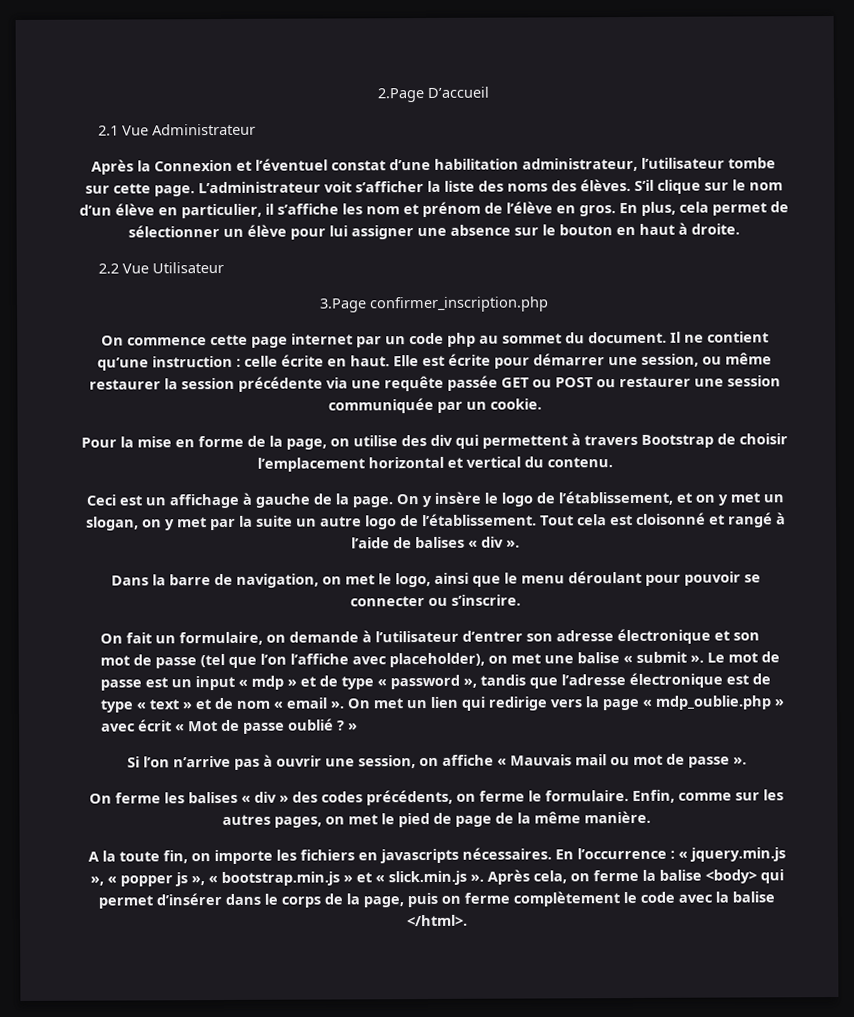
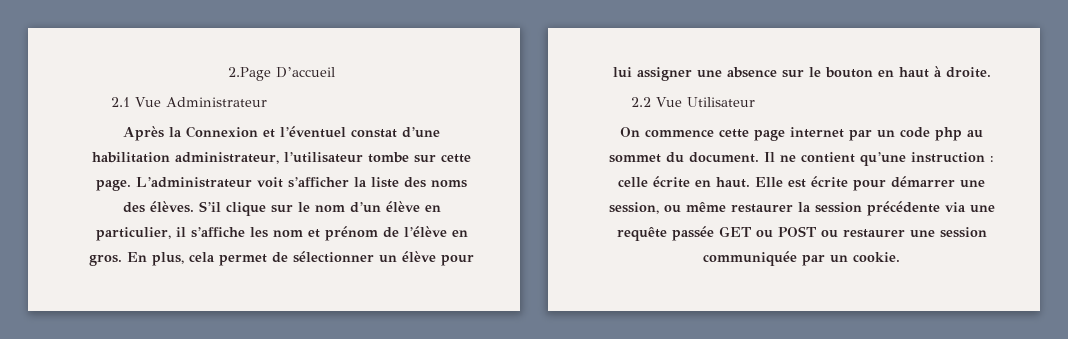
[319,296,549,313] // 3.Page confirmer_inscription.php -> (755, 102) none
[81,433,788,450] [256,456,613,472] [85,490,784,509] [85,512,786,531] [351,536,520,549] [110,570,761,588] [350,594,521,607] [99,628,760,646] [99,651,780,669] [99,672,771,691] [99,695,784,713] [100,718,358,734] [126,753,747,770] [89,789,784,806] [222,810,651,828] [87,847,786,865] [89,869,784,887] [98,891,775,909] [406,914,468,927] // Pour la mise en forme de la page, on utilise des div qui permettent à travers Bootstrap de choisir l’emplacement horizontal et vertical du contenu. // Ceci est un affichage à gauche de la page. On y insère le logo de l’établissement, et on y met un slogan, on y met par la suite un autre logo de l’établissement. Tout cela est cloisonné et rangé à l’aide de balises « div ». // Dans la barre de navigation, on met le logo, ainsi que le menu déroulant pour pouvoir se connecter ou s’inscrire. // On fait un formulaire, on demande à l’utilisateur d’entrer son adresse électronique et son mot de passe (tel que l’on l’affiche avec placeholder), on met une balise « submit ». Le mot de passe est un input « mdp » et de type « password », tandis que l’adresse électronique est de type « text » et de nom « email ». On met un lien qui redirige vers la page « mdp_oublie.php » avec écrit « Mot de passe oublié ? » // Si l’on n’arrive pas à ouvrir une session, on affiche « Mauvais mail ou mot de passe ». // On ferme les balises « div » des codes précédents, on ferme le formulaire. Enfin, comme sur les autres pages, on met le pied de page de la même manière. // A la toute fin, on importe les fichiers en javascripts nécessaires. En l’occurrence : « jquery.min.js », « popper js », « bootstrap.min.js » et « slick.min.js ». Après cela, on ferme la balise <body> qui permet d’insérer dans le corps de la page, puis on ferme complètement le code avec la balise </html>. -> (900, 257) none

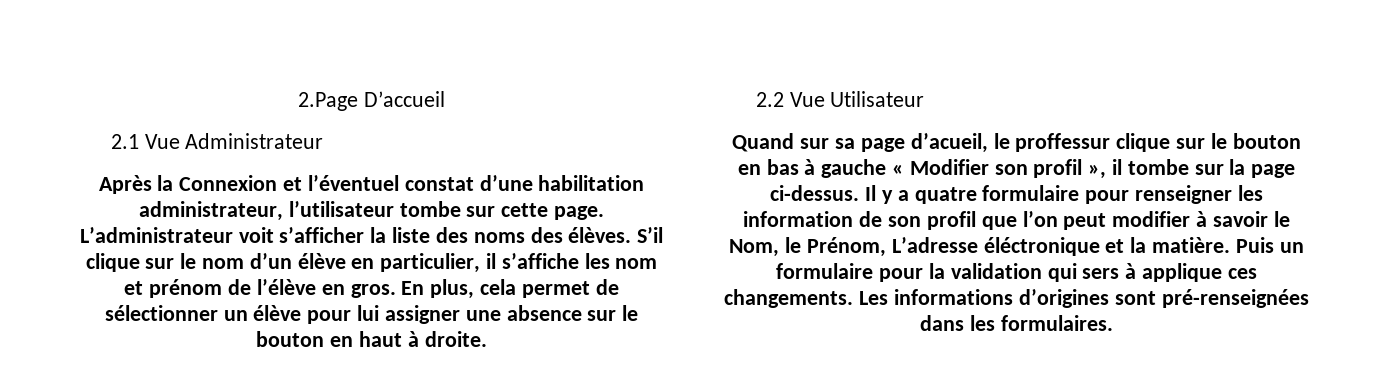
[620,127,983,141] [609,152,994,166] [618,176,985,191] [608,201,995,216] [616,226,987,241] [703,251,900,266] On commence cette page internet par un code php au sommet du document. Il ne contient qu’une instruction : celle écrite en haut. Elle est écrite pour démarrer une session, ou même restaurer la session précédente via une requête passée GET ou POST ou restaurer une session communiquée par un cookie. -> [732,133,1301,153] [737,159,1296,179] [770,185,1263,204] [743,211,1290,230] [729,237,1304,257] [776,263,1257,282] [724,289,1309,308] [920,315,1113,331] Quand sur sa page d’acueil, le proffessur clique sur le bouton en bas à gauche « Modifier son profil », il tombe sur la page ci-dessus. Il y a quatre formulaire pour renseigner les information de son profil que l’on peut modifier à savoir le Nom, le Prénom, L’adresse éléctronique et la matière. Puis un formulaire pour la validation qui sers à applique ces changements. Les informations d’origines sont pré-renseignées dans les formulaires.

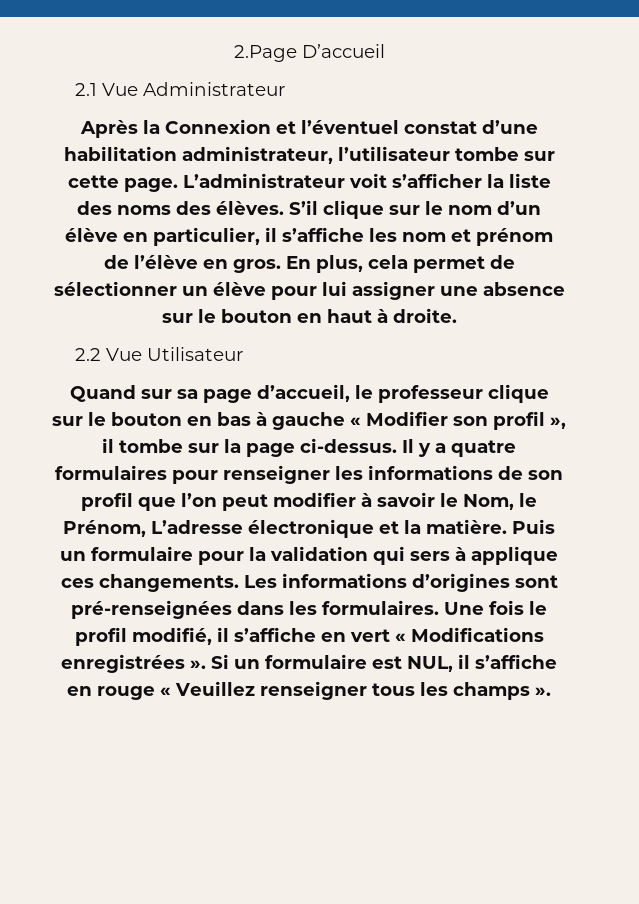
[910,133,1111,153] d’acueil, le proffessur -> [256,384,483,403] d’accueil, le professeur
[982,185,1080,201] formulaire -> [55,465,167,480] formulaires
[743,211,854,227] information -> [368,465,493,480] informations
[983,237,1100,256] éléctronique -> [248,519,374,538] électronique
(1113, 323) none -> [444,600,547,615] [74,627,544,646] [61,654,557,673] [67,681,551,700] Une fois le profil modifié, il s’affiche en vert « Modifications enregistrées ». Si un formulaire est NUL, il s’affiche en rouge « Veuillez renseigner tous les champs ».

